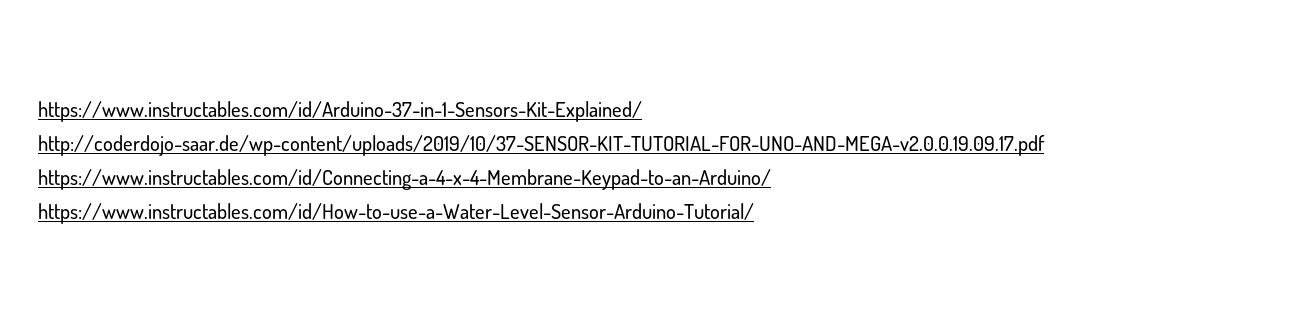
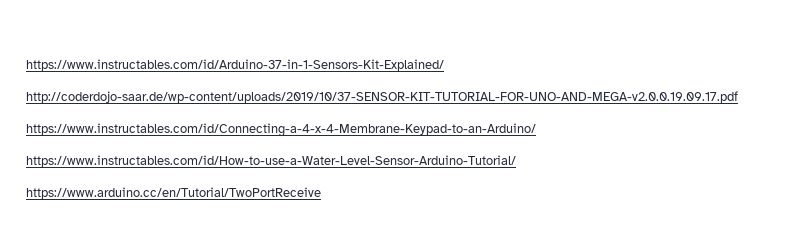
(754, 213) none -> [26,187,321,199] // https://www.arduino.cc/en/Tutorial/TwoPortReceive

